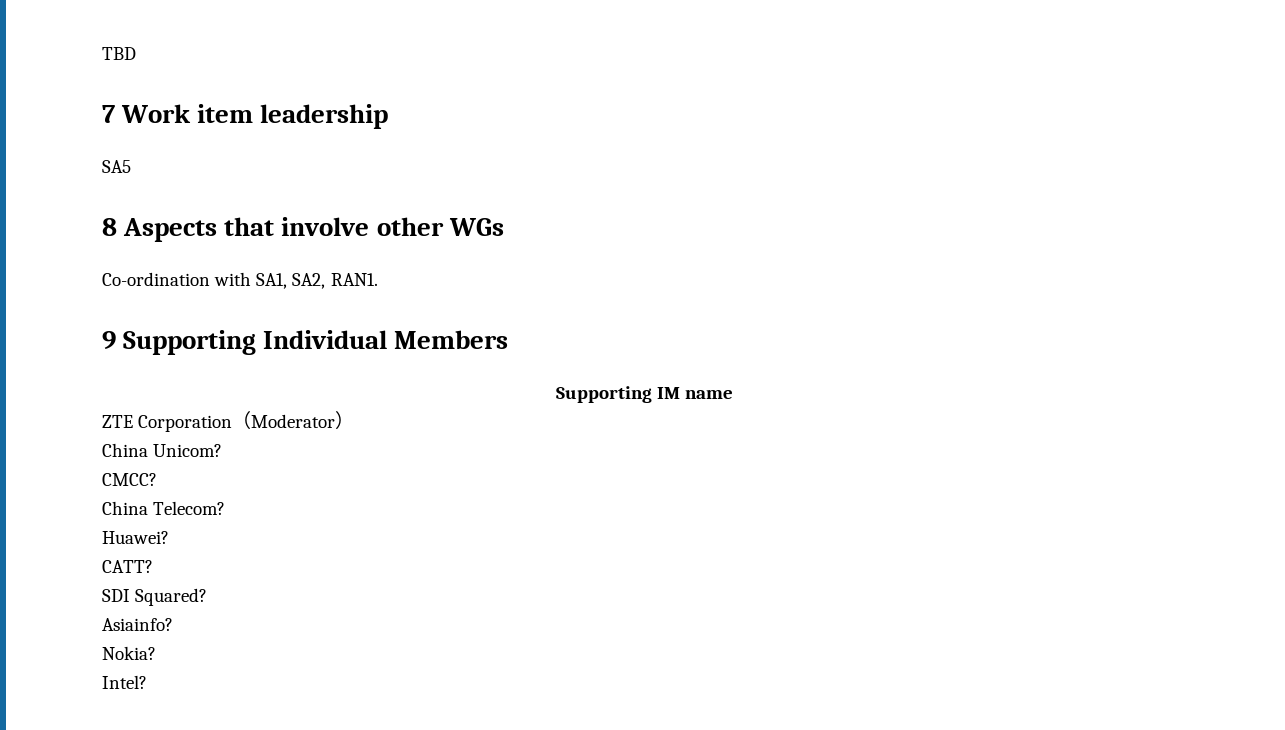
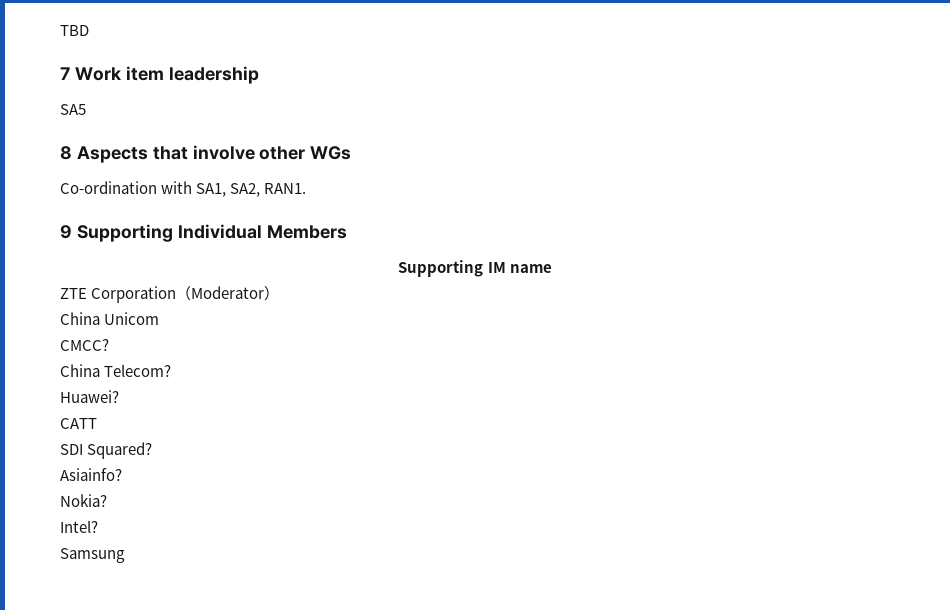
[153,444,223,457] Unicom? -> [104,312,160,325] Unicom
[102,560,153,573] CATT? -> [60,418,97,429] CATT
(147, 682) none -> [60,548,125,563] // Samsung

